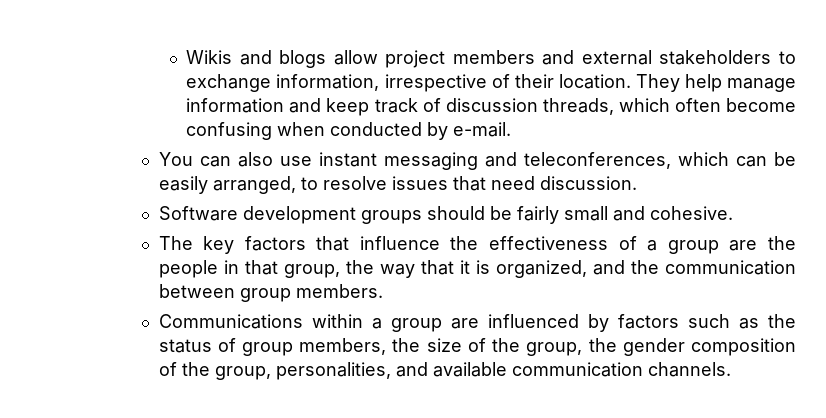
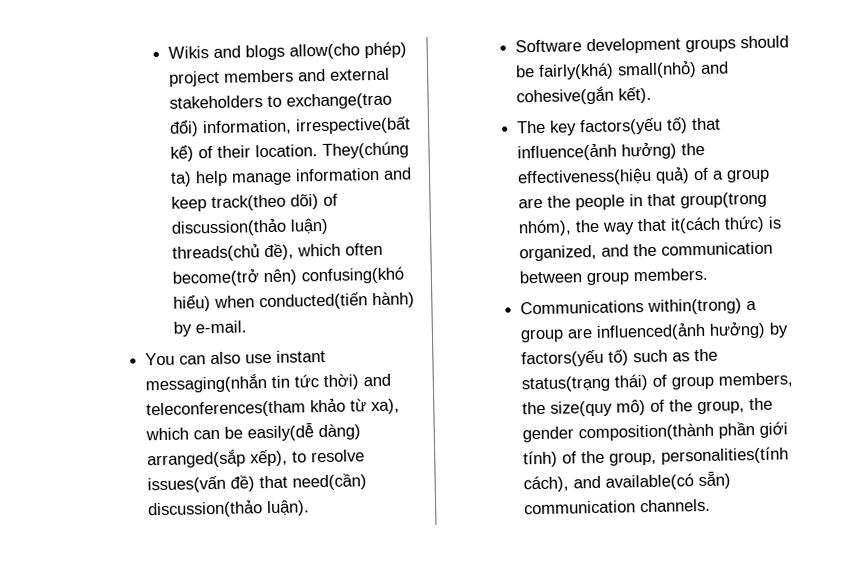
[333,50,378,65] allow -> [288,41,407,60] allow(cho phép)
[186,74,487,92] exchange information, irrespective -> [285,92,392,110] [168,116,411,137] [169,145,194,162] exchange(trao đổi) information, irrespective(bất kể)
[635,74,680,92] They -> [321,141,409,159] [169,171,192,187] They(chúng ta)
[374,98,796,115] [186,122,423,140] track of discussion threads, which often become confusing when conducted -> [210,193,338,212] [170,217,329,237] [171,242,383,262] [171,266,404,287] [172,291,415,312] track(theo dõi) of discussion(thảo luận) threads(chủ đề), which often become(trở nên) confusing(khó hiểu) when conducted(tiến hành)
[383,152,796,170] [158,176,637,194] messaging and teleconferences, which can be easily arranged, to resolve issues that need discussion. -> [144,373,391,394] [145,398,400,419] [144,423,361,442] [146,449,365,469] [146,473,367,494] [146,499,310,519] messaging(nhắn tin tức thời) and teleconferences(tham khảo từ xa), which can be easily(dễ dàng) arranged(sắp xếp), to resolve issues(vấn đề) that need(cần) discussion(thảo luận).
[516,206,733,224] [158,236,609,254] fairly small and cohesive. // The key factors that influence the effectiveness -> [537,61,729,80] [515,86,652,106] [516,117,721,136] [516,142,705,162] [516,167,690,187] fairly(khá) small(nhỏ) and cohesive(gắn kết). // The key factors(yếu tố) that influence(ảnh hưởng) the effectiveness(hiệu quả)
[283,264,340,278] group, -> [679,191,767,209] [517,219,572,237] group(trong nhóm),
[459,260,470,274] it -> [669,215,765,234] it(cách thức)
[311,314,679,332] within a group are influenced by factors -> [646,298,757,316] [519,321,789,343] [520,349,629,368] within(trong) a group are influenced(ảnh hưởng) by factors(yếu tố)
[158,339,212,353] status -> [520,373,649,393] status(trạng thái)
[426,338,462,352] size -> [549,399,646,417] size(quy mô)
[691,338,796,356] [158,362,507,380] composition of the group, personalities, and available -> [577,421,788,442] [522,446,789,468] [522,471,731,493] composition(thành phần giới tính) of the group, personalities(tính cách), and available(có sẵn)

